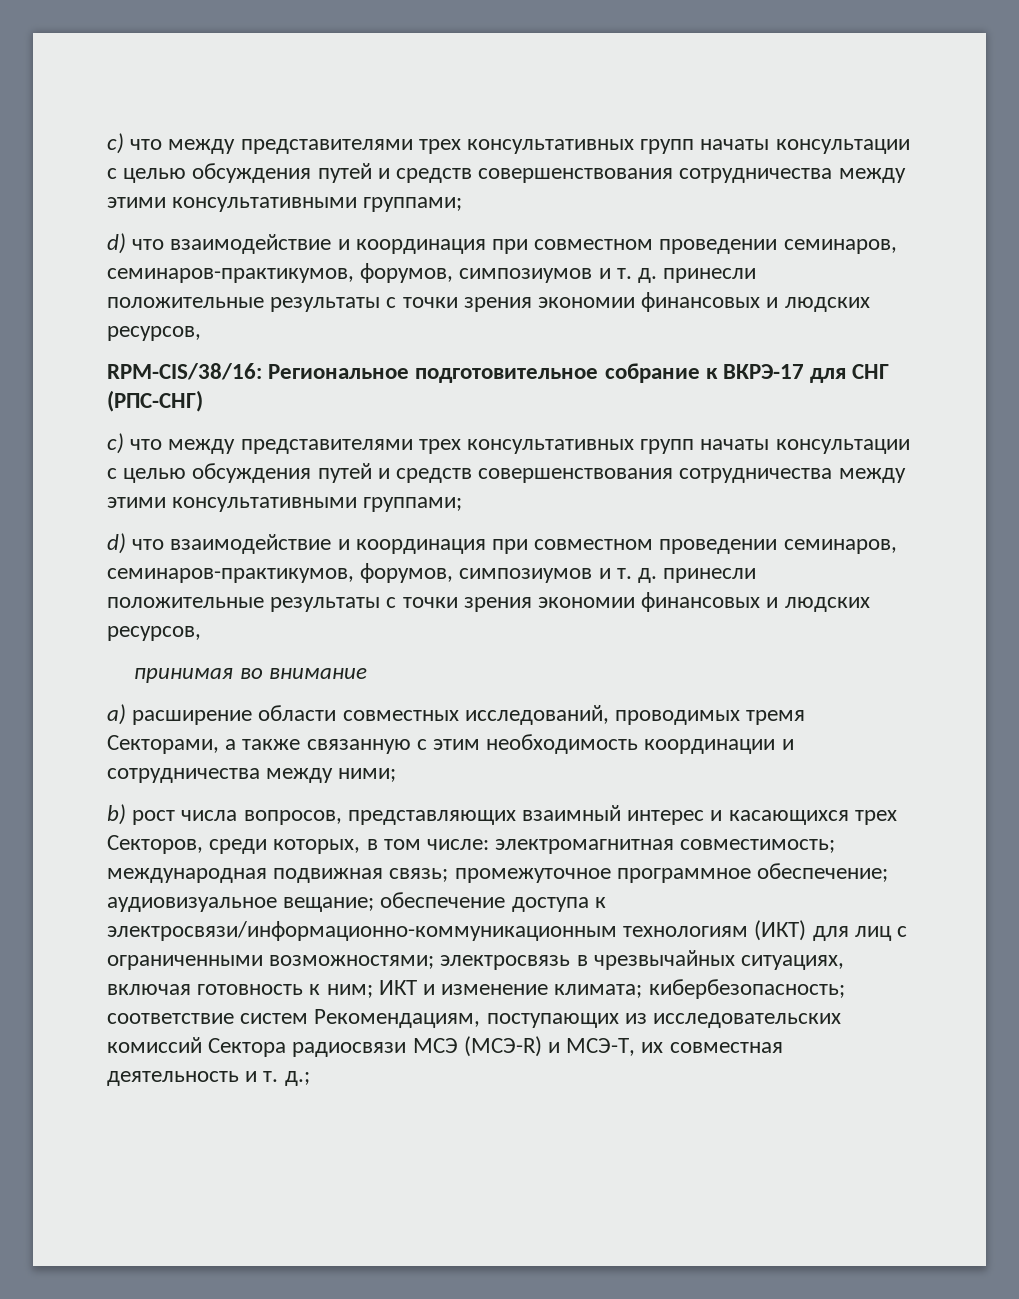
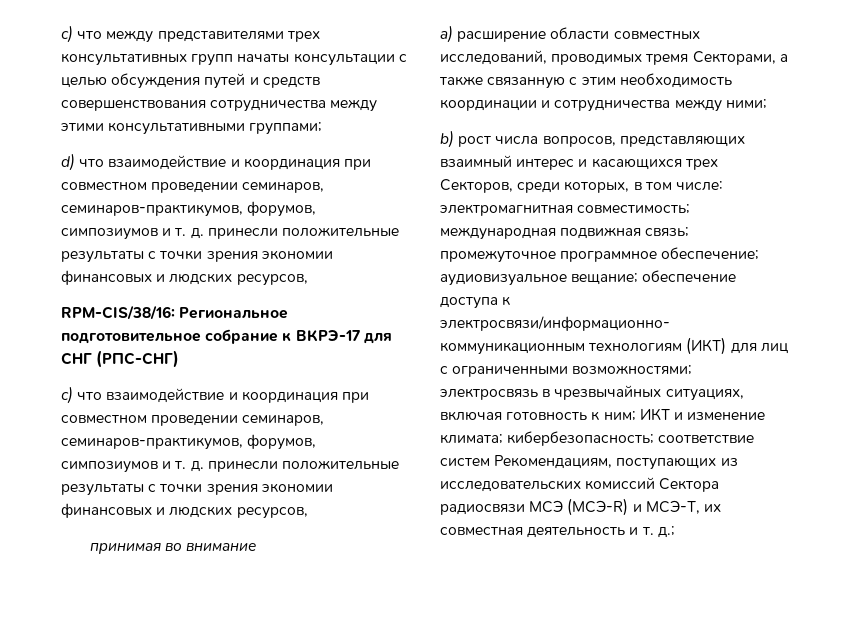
[168,439,910,454] [107,463,906,483] [107,497,463,512] [107,533,165,554] между представителями трех консультативных групп начаты консультации с целью обсуждения путей и средств совершенствования сотрудничества между этими консультативными группами; // d) что -> (103, 396) none

